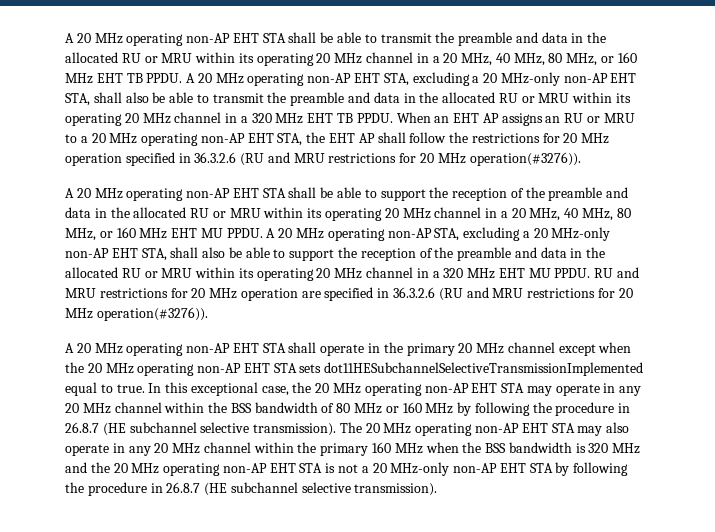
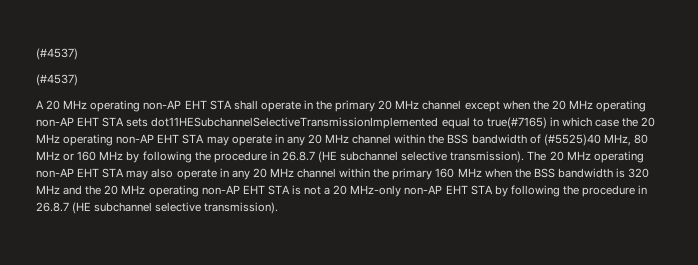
[65,32,607,46] [65,52,637,66] [65,72,637,86] [65,92,632,106] [65,112,635,126] [65,132,610,146] [65,152,581,166] [65,187,629,201] [65,207,631,221] [65,227,611,241] [65,247,606,261] [65,267,640,281] [65,287,633,301] [65,307,208,321] A 20 MHz operating non-AP EHT STA shall be able to transmit the preamble and data in the allocated RU or MRU within its operating 20 MHz channel in a 20 MHz, 40 MHz, 80 MHz, or 160 MHz EHT TB PPDU. A 20 MHz operating non-AP EHT STA, excluding a 20 MHz-only non-AP EHT STA, shall also be able to transmit the preamble and data in the allocated RU or MRU within its operating 20 MHz channel in a 320 MHz EHT TB PPDU. When an EHT AP assigns an RU or MRU to a 20 MHz operating non-AP EHT STA, the EHT AP shall follow the restrictions for 20 MHz operation specified in 36.3.2.6 (RU and MRU restrictions for 20 MHz operation(#3276)). // A 20 MHz operating non-AP EHT STA shall be able to support the reception of the preamble and data in the allocated RU or MRU within its operating 20 MHz channel in a 20 MHz, 40 MHz, 80 MHz, or 160 MHz EHT MU PPDU. A 20 MHz operating non-AP STA, excluding a 20 MHz-only non-AP EHT STA, shall also be able to support the reception of the preamble and data in the allocated RU or MRU within its operating 20 MHz channel in a 320 MHz EHT MU PPDU. RU and MRU restrictions for 20 MHz operation are specified in 36.3.2.6 (RU and MRU restrictions for 20 MHz operation(#3276)). -> [36,48,78,60] [36,74,78,86] (#4537) // (#4537)
[116,382,289,396] true. In this exceptional case, -> [486,117,620,129] true(#7165) in which case
(335, 408) none -> [543,134,631,146] (#5525)40 MHz,

